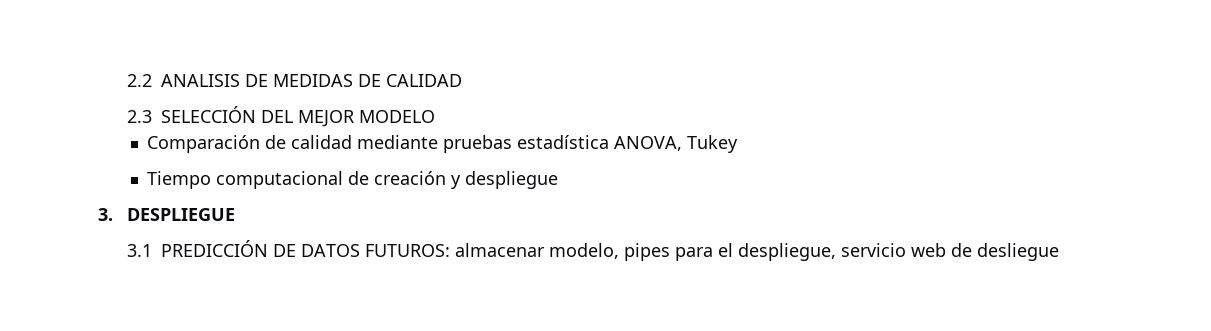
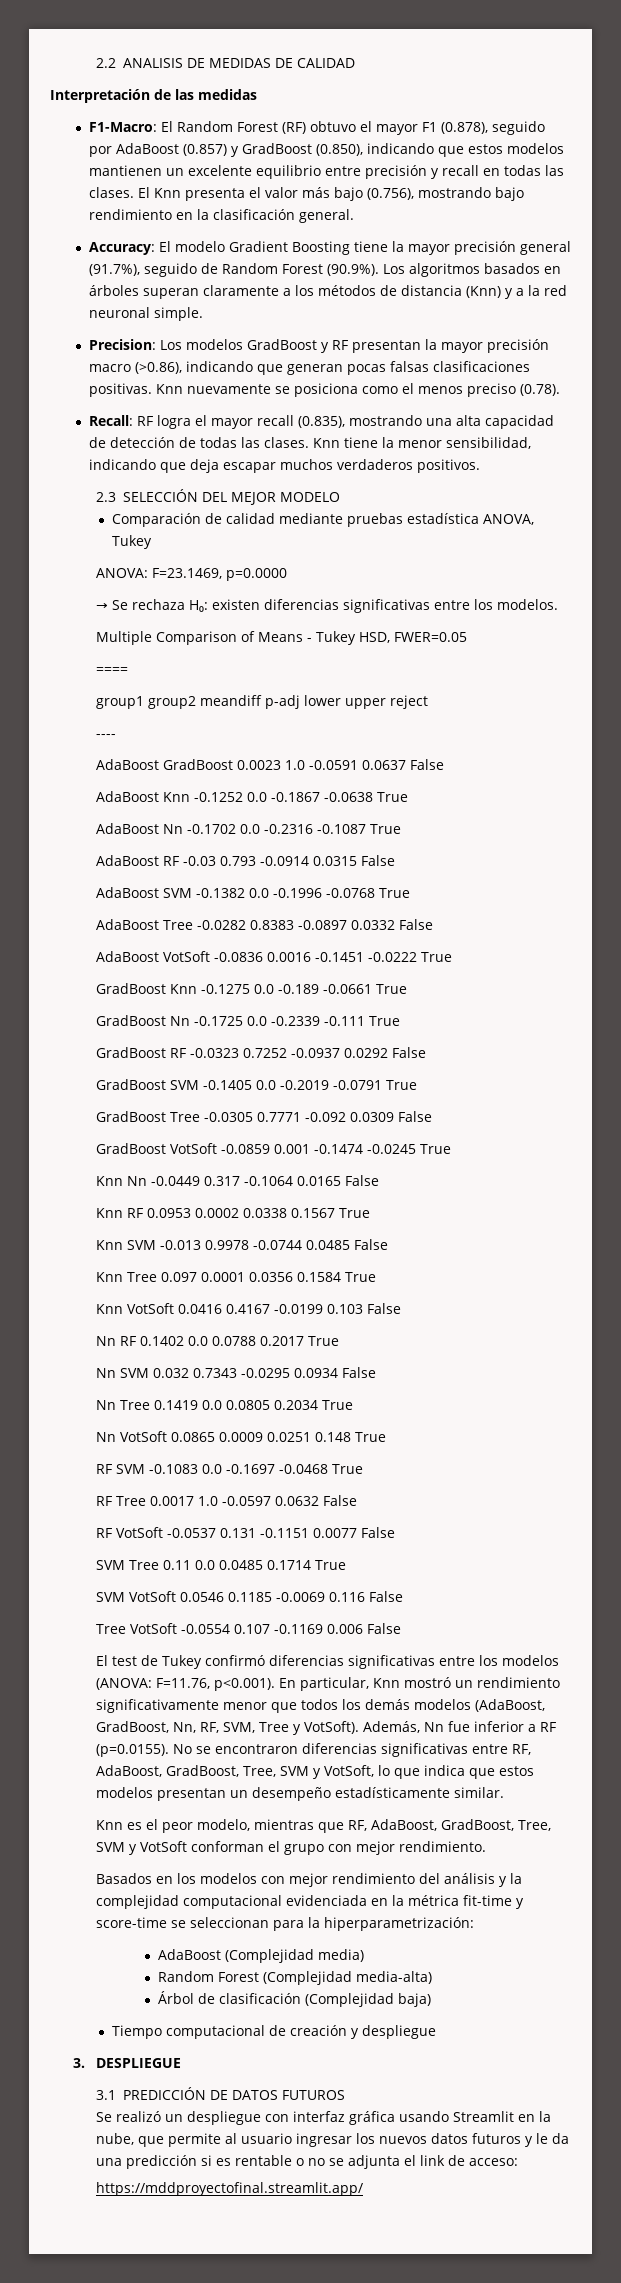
(463, 80) none -> [50,89,257,103] [88,121,545,135] [88,143,564,157] [88,165,564,179] [88,187,524,201] [88,209,354,223] [88,241,571,255] [88,263,561,277] [88,285,567,299] [88,307,203,321] [88,339,549,353] [88,361,530,375] [88,383,560,397] [88,415,554,429] [88,437,531,449] [88,459,480,473] // Interpretación de las medidas // F1-Macro: El Random Forest (RF) obtuvo el mayor F1 (0.878), seguido por AdaBoost (0.857) y GradBoost (0.850), indicando que estos modelos mantienen un excelente equilibrio entre precisión y recall en todas las clases. El Knn presenta el valor más bajo (0.756), mostrando bajo rendimiento en la clasificación general. // Accuracy: El modelo Gradient Boosting tiene la mayor precisión general (91.7%), seguido de Random Forest (90.9%). Los algoritmos basados en árboles superan claramente a los métodos de distancia (Knn) y a la red neuronal simple. // Precision: Los modelos GradBoost y RF presentan la mayor precisión macro (>0.86), indicando que generan pocas falsas clasificaciones positivas. Knn nuevamente se posiciona como el menos preciso (0.78). // Recall: RF logra el mayor recall (0.835), mostrando una alta capacidad de detección de todas las clases. Knn tiene la menor sensibilidad, indicando que deja escapar muchos verdaderos positivos.
(739, 144) none -> [96,568,288,581] [96,599,559,613] [96,631,468,645] [96,667,129,674] [96,695,429,709] [96,734,117,738] [96,759,445,770] [96,791,409,802] [96,823,402,834] [96,855,396,866] [96,887,411,898] [96,919,434,930] [96,951,453,962] [96,983,408,994] [96,1015,401,1026] [96,1047,427,1058] [96,1079,418,1090] [96,1111,433,1122] [96,1143,452,1154] [96,1175,380,1186] [96,1208,371,1218] [96,1239,389,1250] [96,1272,377,1282] [96,1303,402,1314] [96,1336,340,1346] [96,1367,377,1378] [96,1400,354,1410] [96,1431,387,1442] [96,1464,364,1474] [96,1495,358,1506] [96,1527,396,1538] [96,1560,347,1570] [96,1591,404,1602] [96,1623,402,1634] [96,1655,560,1669] [96,1677,561,1691] [96,1699,546,1713] [96,1721,557,1735] [96,1743,532,1757] [96,1765,535,1779] [96,1787,505,1801] [96,1819,552,1833] [96,1841,487,1855] [96,1873,523,1887] [96,1895,525,1909] [96,1917,475,1931] [157,1949,364,1963] [157,1971,432,1985] [157,1991,431,2007] // ANOVA: F=23.1469, p=0.0000 // → Se rechaza H₀: existen diferencias significativas entre los modelos. // Multiple Comparison of Means - Tukey HSD, FWER=0.05 // ==== // group1 group2 meandiff p-adj lower upper reject // ---- // AdaBoost GradBoost 0.0023 1.0 -0.0591 0.0637 False // AdaBoost Knn -0.1252 0.0 -0.1867 -0.0638 True // AdaBoost Nn -0.1702 0.0 -0.2316 -0.1087 True // AdaBoost RF -0.03 0.793 -0.0914 0.0315 False // AdaBoost SVM -0.1382 0.0 -0.1996 -0.0768 True // AdaBoost Tree -0.0282 0.8383 -0.0897 0.0332 False // AdaBoost VotSoft -0.0836 0.0016 -0.1451 -0.0222 True // GradBoost Knn -0.1275 0.0 -0.189 -0.0661 True // GradBoost Nn -0.1725 0.0 -0.2339 -0.111 True // GradBoost RF -0.0323 0.7252 -0.0937 0.0292 False // GradBoost SVM -0.1405 0.0 -0.2019 -0.0791 True // GradBoost Tree -0.0305 0.7771 -0.092 0.0309 False // GradBoost VotSoft -0.0859 0.001 -0.1474 -0.0245 True // Knn Nn -0.0449 0.317 -0.1064 0.0165 False // Knn RF 0.0953 0.0002 0.0338 0.1567 True // Knn SVM -0.013 0.9978 -0.0744 0.0485 False // Knn Tree 0.097 0.0001 0.0356 0.1584 True // Knn VotSoft 0.0416 0.4167 -0.0199 0.103 False // Nn RF 0.1402 0.0 0.0788 0.2017 True // Nn SVM 0.032 0.7343 -0.0295 0.0934 False // Nn Tree 0.1419 0.0 0.0805 0.2034 True // Nn VotSoft 0.0865 0.0009 0.0251 0.148 True // RF SVM -0.1083 0.0 -0.1697 -0.0468 True // RF Tree 0.0017 1.0 -0.0597 0.0632 False // RF VotSoft -0.0537 0.131 -0.1151 0.0077 False // SVM Tree 0.11 0.0 0.0485 0.1714 True // SVM VotSoft 0.0546 0.1185 -0.0069 0.116 False // Tree VotSoft -0.0554 0.107 -0.1169 0.006 False // El test de Tukey confirmó diferencias significativas entre los modelos (ANOVA: F=11.76, p<0.001). En particular, Knn mostró un rendimiento significativamente menor que todos los demás modelos (AdaBoost, GradBoost, Nn, RF, SVM, Tree y VotSoft). Además, Nn fue inferior a RF (p=0.0155). No se encontraron diferencias significativas entre RF, AdaBoost, GradBoost, Tree, SVM y VotSoft, lo que indica que estos modelos presentan un desempeño estadísticamente similar. // Knn es el peor modelo, mientras que RF, AdaBoost, GradBoost, Tree, SVM y VotSoft conforman el grupo con mejor rendimiento. // Basados en los modelos con mejor rendimiento del análisis y la complejidad computacional evidenciada en la métrica fit-time y score-time se seleccionan para la hiperparametrización: // AdaBoost (Complejidad media) // Random Forest (Complejidad media-alta) // Árbol de clasificación (Complejidad baja)
[365,243,1060,261] FUTUROS: almacenar modelo, pipes para el despliegue, servicio web de desliegue -> [282,2090,346,2100] [96,2111,552,2125] [96,2133,570,2147] [96,2155,519,2169] [96,2182,364,2196] FUTUROS // Se realizó un despliegue con interfaz gráfica usando Streamlit en la nube, que permite al usuario ingresar los nuevos datos futuros y le da una predicción si es rentable o no se adjunta el link de acceso: // https://mddproyectofinal.streamlit.app/

